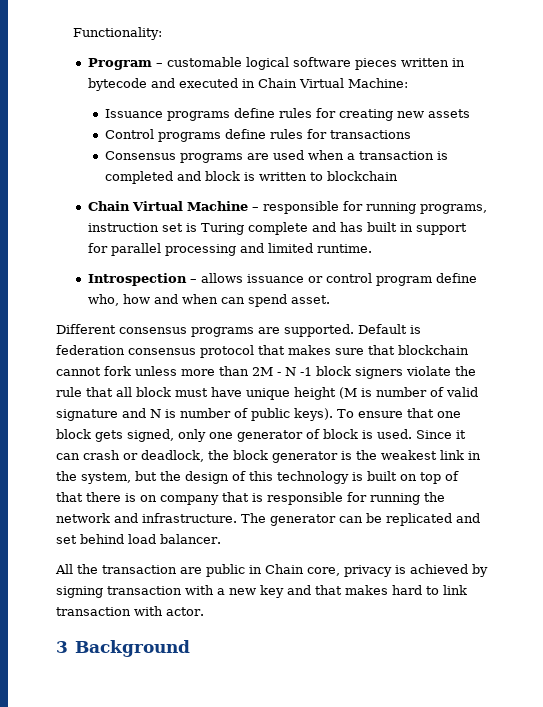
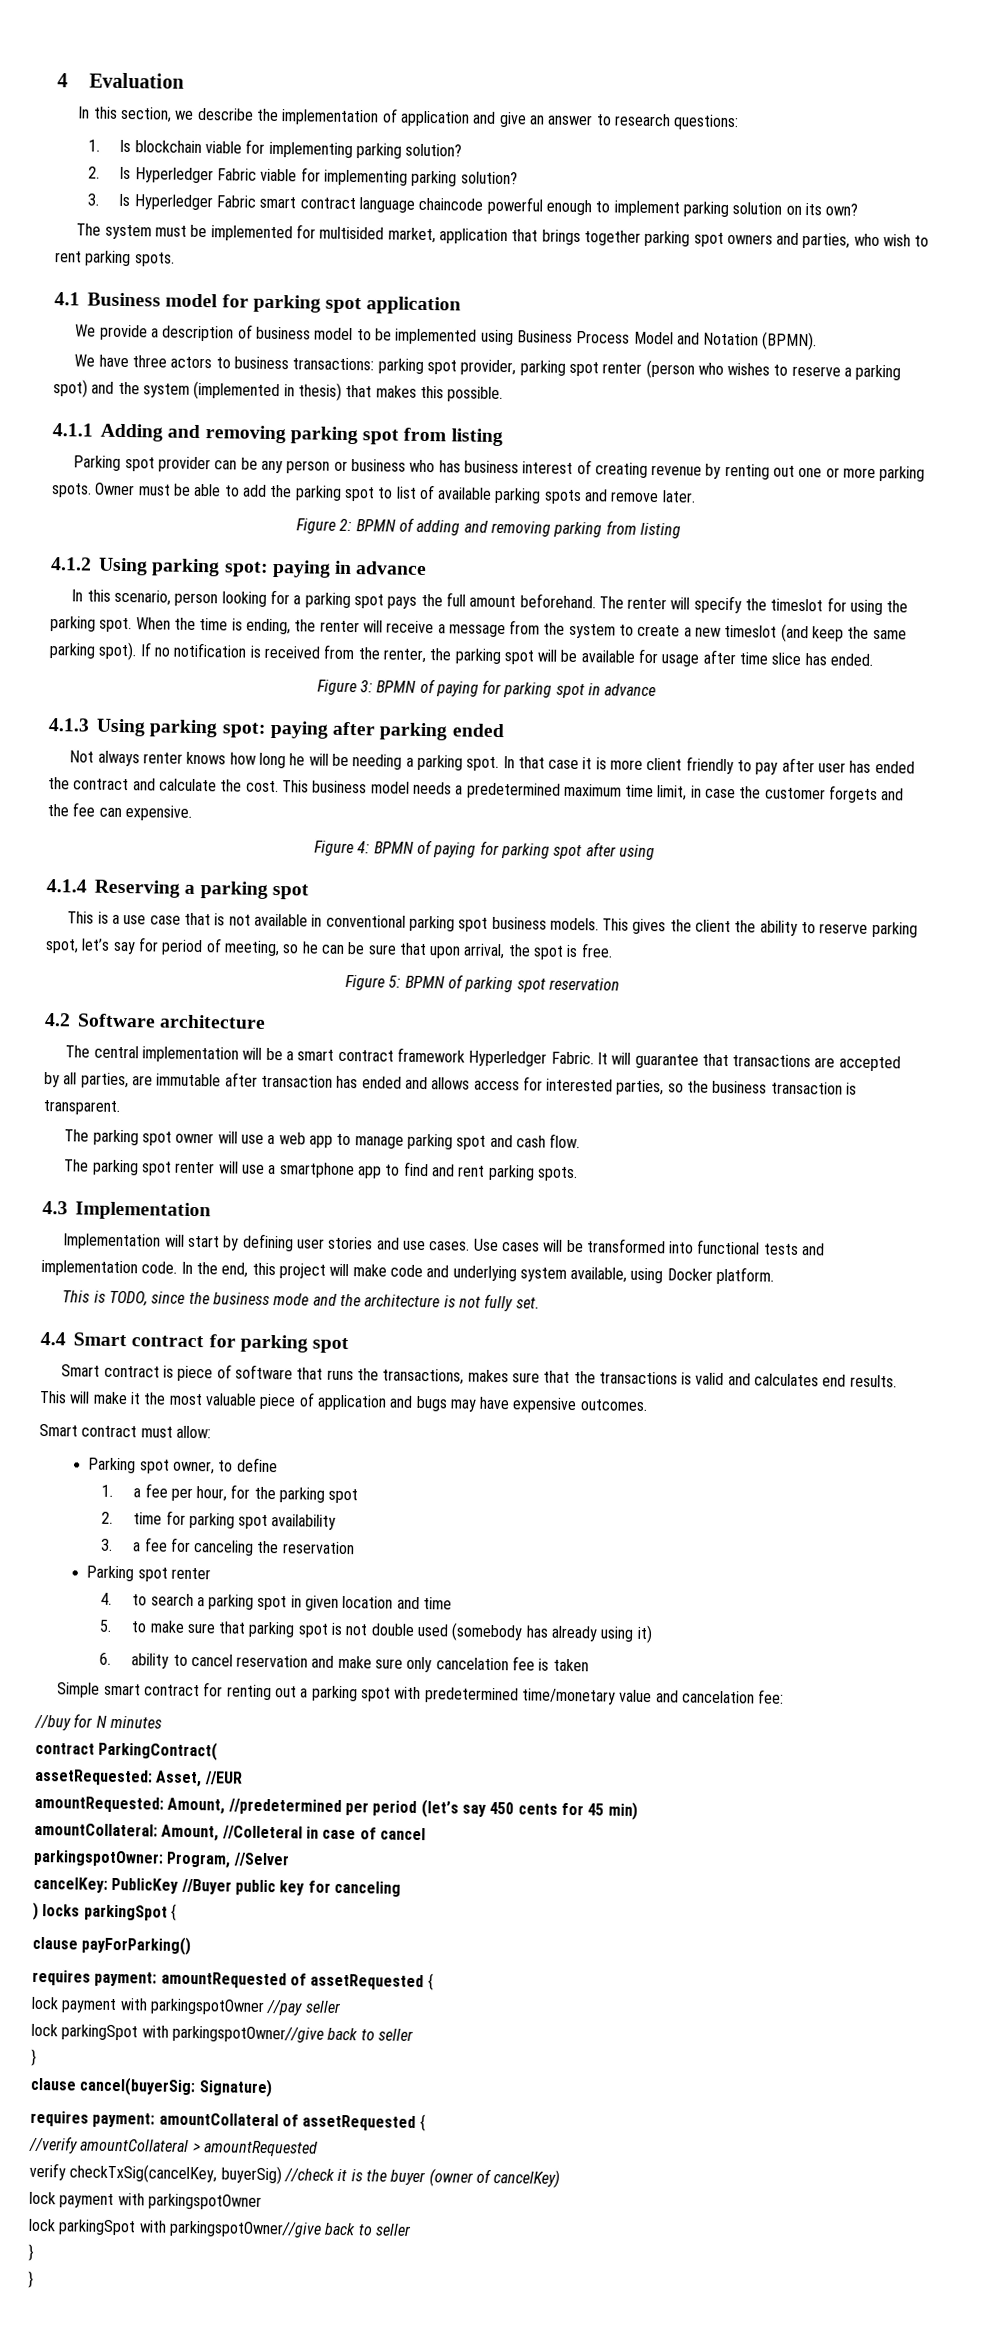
[73,27,163,40] [87,57,465,70] [87,78,408,91] [104,108,470,121] [104,129,411,142] [104,150,448,163] [104,171,398,184] [87,201,487,214] [87,222,467,235] [87,243,372,256] [87,273,477,286] [87,294,330,307] [56,324,421,337] [56,345,469,358] [56,366,476,379] [56,387,478,400] [56,408,461,421] [56,429,466,442] [56,450,481,463] [56,471,459,484] [56,492,445,505] [56,513,480,526] [56,534,221,544] [55,564,488,577] [56,585,467,598] [56,606,204,616] [56,640,190,657] Functionality: // Program – customable logical software pieces written in bytecode and executed in Chain Virtual Machine: // Issuance programs define rules for creating new assets // Control programs define rules for transactions // Consensus programs are used when a transaction is completed and block is written to blockchain // Chain Virtual Machine – responsible for running programs, instruction set is Turing complete and has built in support for parallel processing and limited runtime. // Introspection – allows issuance or control program define who, how and when can spend asset. // Different consensus programs are supported. Default is federation consensus protocol that makes sure that blockchain cannot fork unless more than 2M - N -1 block signers violate the rule that all block must have unique height (M is number of valid signature and N is number of public keys). To ensure that one block gets signed, only one generator of block is used. Since it can crash or deadlock, the block generator is the weakest link in the system, but the design of this technology is built on top of that there is on company that is responsible for running the network and infrastructure. The generator can be replicated and set behind load balancer. // All the transaction are public in Chain core, privacy is achieved by signing transaction with a new key and that makes hard to link transaction with actor. // 3 Background -> [57,72,184,89] [77,106,740,131] [87,139,463,159] [87,166,518,187] [86,193,859,218] [76,223,930,249] [55,250,175,267] [54,292,462,315] [75,324,818,351] [74,354,902,381] [53,379,504,403] [52,423,503,447] [73,455,926,482] [51,482,696,505] [296,517,681,539] [50,557,428,578] [71,589,909,616] [50,616,907,643] [49,641,874,667] [316,678,657,699] [48,718,504,741] [69,750,915,775] [48,777,905,804] [47,802,192,821] [314,839,655,861] [46,879,309,900] [67,911,918,938] [45,937,613,960] [345,974,620,993] [44,1013,267,1029] [65,1045,901,1072] [44,1071,858,1096] [43,1099,120,1116] [64,1129,581,1150] [64,1159,578,1182] [42,1200,211,1221] [62,1233,826,1256] [41,1259,775,1285] [62,1290,540,1312] [40,1331,350,1354] [61,1364,897,1388] [39,1390,648,1414] [39,1423,211,1439] [88,1457,278,1475] [101,1483,359,1504] [101,1510,337,1530] [100,1537,355,1556] [86,1565,211,1582] [100,1592,453,1611] [99,1619,653,1644] [99,1652,589,1673] [57,1682,785,1705] [34,1713,162,1731] [35,1740,219,1761] [34,1768,243,1788] [34,1795,638,1820] [34,1822,426,1842] [33,1849,289,1869] [33,1876,401,1897] [33,1901,177,1921] [32,1935,192,1956] [32,1969,434,1991] [31,1996,342,2016] [31,2023,414,2043] [31,2048,37,2066] [30,2076,272,2098] [30,2110,426,2132] [28,2135,318,2157] [29,2162,561,2188] [29,2191,262,2210] [28,2218,412,2238] [28,2243,34,2261] [28,2270,34,2288] 4 Evaluation // In this section, we describe the implementation of application and give an answer to research questions: // 1. Is blockchain viable for implementing parking solution? // 2. Is Hyperledger Fabric viable for implementing parking solution? // 3. Is Hyperledger Fabric smart contract language chaincode powerful enough to implement parking solution on its own? // The system must be implemented for multisided market, application that brings together parking spot owners and parties, who wish to rent parking spots. // 4.1 Business model for parking spot application // We provide a description of business model to be implemented using Business Process Model and Notation (BPMN). // We have three actors to business transactions: parking spot provider, parking spot renter (person who wishes to reserve a parking spot) and the system (implemented in thesis) that makes this possible. // 4.1.1 Adding and removing parking spot from listing // Parking spot provider can be any person or business who has business interest of creating revenue by renting out one or more parking spots. Owner must be able to add the parking spot to list of available parking spots and remove later. // Figure 2: BPMN of adding and removing parking from listing // 4.1.2 Using parking spot: paying in advance // In this scenario, person looking for a parking spot pays the full amount beforehand. The renter will specify the timeslot for using the parking spot. When the time is ending, the renter will receive a message from the system to create a new timeslot (and keep the same parking spot). If no notification is received from the renter, the parking spot will be available for usage after time slice has ended. // Figure 3: BPMN of paying for parking spot in advance // 4.1.3 Using parking spot: paying after parking ended // Not always renter knows how long he will be needing a parking spot. In that case it is more client friendly to pay after user has ended the contract and calculate the cost. This business model needs a predetermined maximum time limit, in case the customer forgets and the fee can expensive. // Figure 4: BPMN of paying for parking spot after using // 4.1.4 Reserving a parking spot // This is a use case that is not available in conventional parking spot business models. This gives the client the ability to reserve parking spot, let’s say for period of meeting, so he can be sure that upon arrival, the spot is free. // Figure 5: BPMN of parking spot reservation // 4.2 Software architecture // The central implementation will be a smart contract framework Hyperledger Fabric. It will guarantee that transactions are accepted by all parties, are immutable after transaction has ended and allows access for interested parties, so the business transaction is transparent. // The parking spot owner will use a web app to manage parking spot and cash flow. // The parking spot renter will use a smartphone app to find and rent parking spots. // 4.3 Implementation // Implementation will start by defining user stories and use cases. Use cases will be transformed into functional tests and implementation code. In the end, this project will make code and underlying system available, using Docker platform. // This is TODO, since the business mode and the architecture is not fully set. // 4.4 Smart contract for parking spot // Smart contract is piece of software that runs the transactions, makes sure that the transactions is valid and calculates end results. This will make it the most valuable piece of application and bugs may have expensive outcomes. // Smart contract must allow: // Parking spot owner, to define // 1. a fee per hour, for the parking spot // 2. time for parking spot availability // 3. a fee for canceling the reservation // Parking spot renter // 4. to search a parking spot in given location and time // 5. to make sure that parking spot is not double used (somebody has already using it) // 6. ability to cancel reservation and make sure only cancelation fee is taken // Simple smart contract for renting out a parking spot with predetermined time/monetary value and cancelation fee: // //buy for N minutes // contract ParkingContract( // assetRequested: Asset, //EUR // amountRequested: Amount, //predetermined per period (let’s say 450 cents for 45 min) // amountCollateral: Amount, //Colleteral in case of cancel // parkingspotOwner: Program, //Selver // cancelKey: PublicKey //Buyer public key for canceling // ) locks parkingSpot { // clause payForParking() // requires payment: amountRequested of assetRequested { // lock payment with parkingspotOwner //pay seller // lock parkingSpot with parkingspotOwner//give back to seller // } // clause cancel(buyerSig: Signature) // requires payment: amountCollateral of assetRequested { // //verify amountCollateral > amountRequested // verify checkTxSig(cancelKey, buyerSig) //check it is the buyer (owner of cancelKey) // lock payment with parkingspotOwner // lock parkingSpot with parkingspotOwner//give back to seller // } // }

